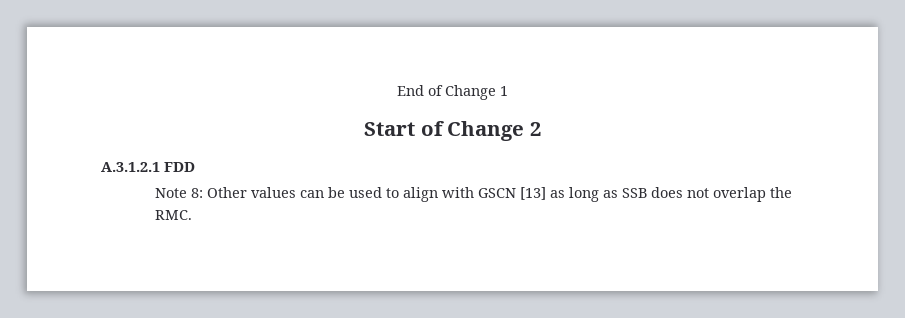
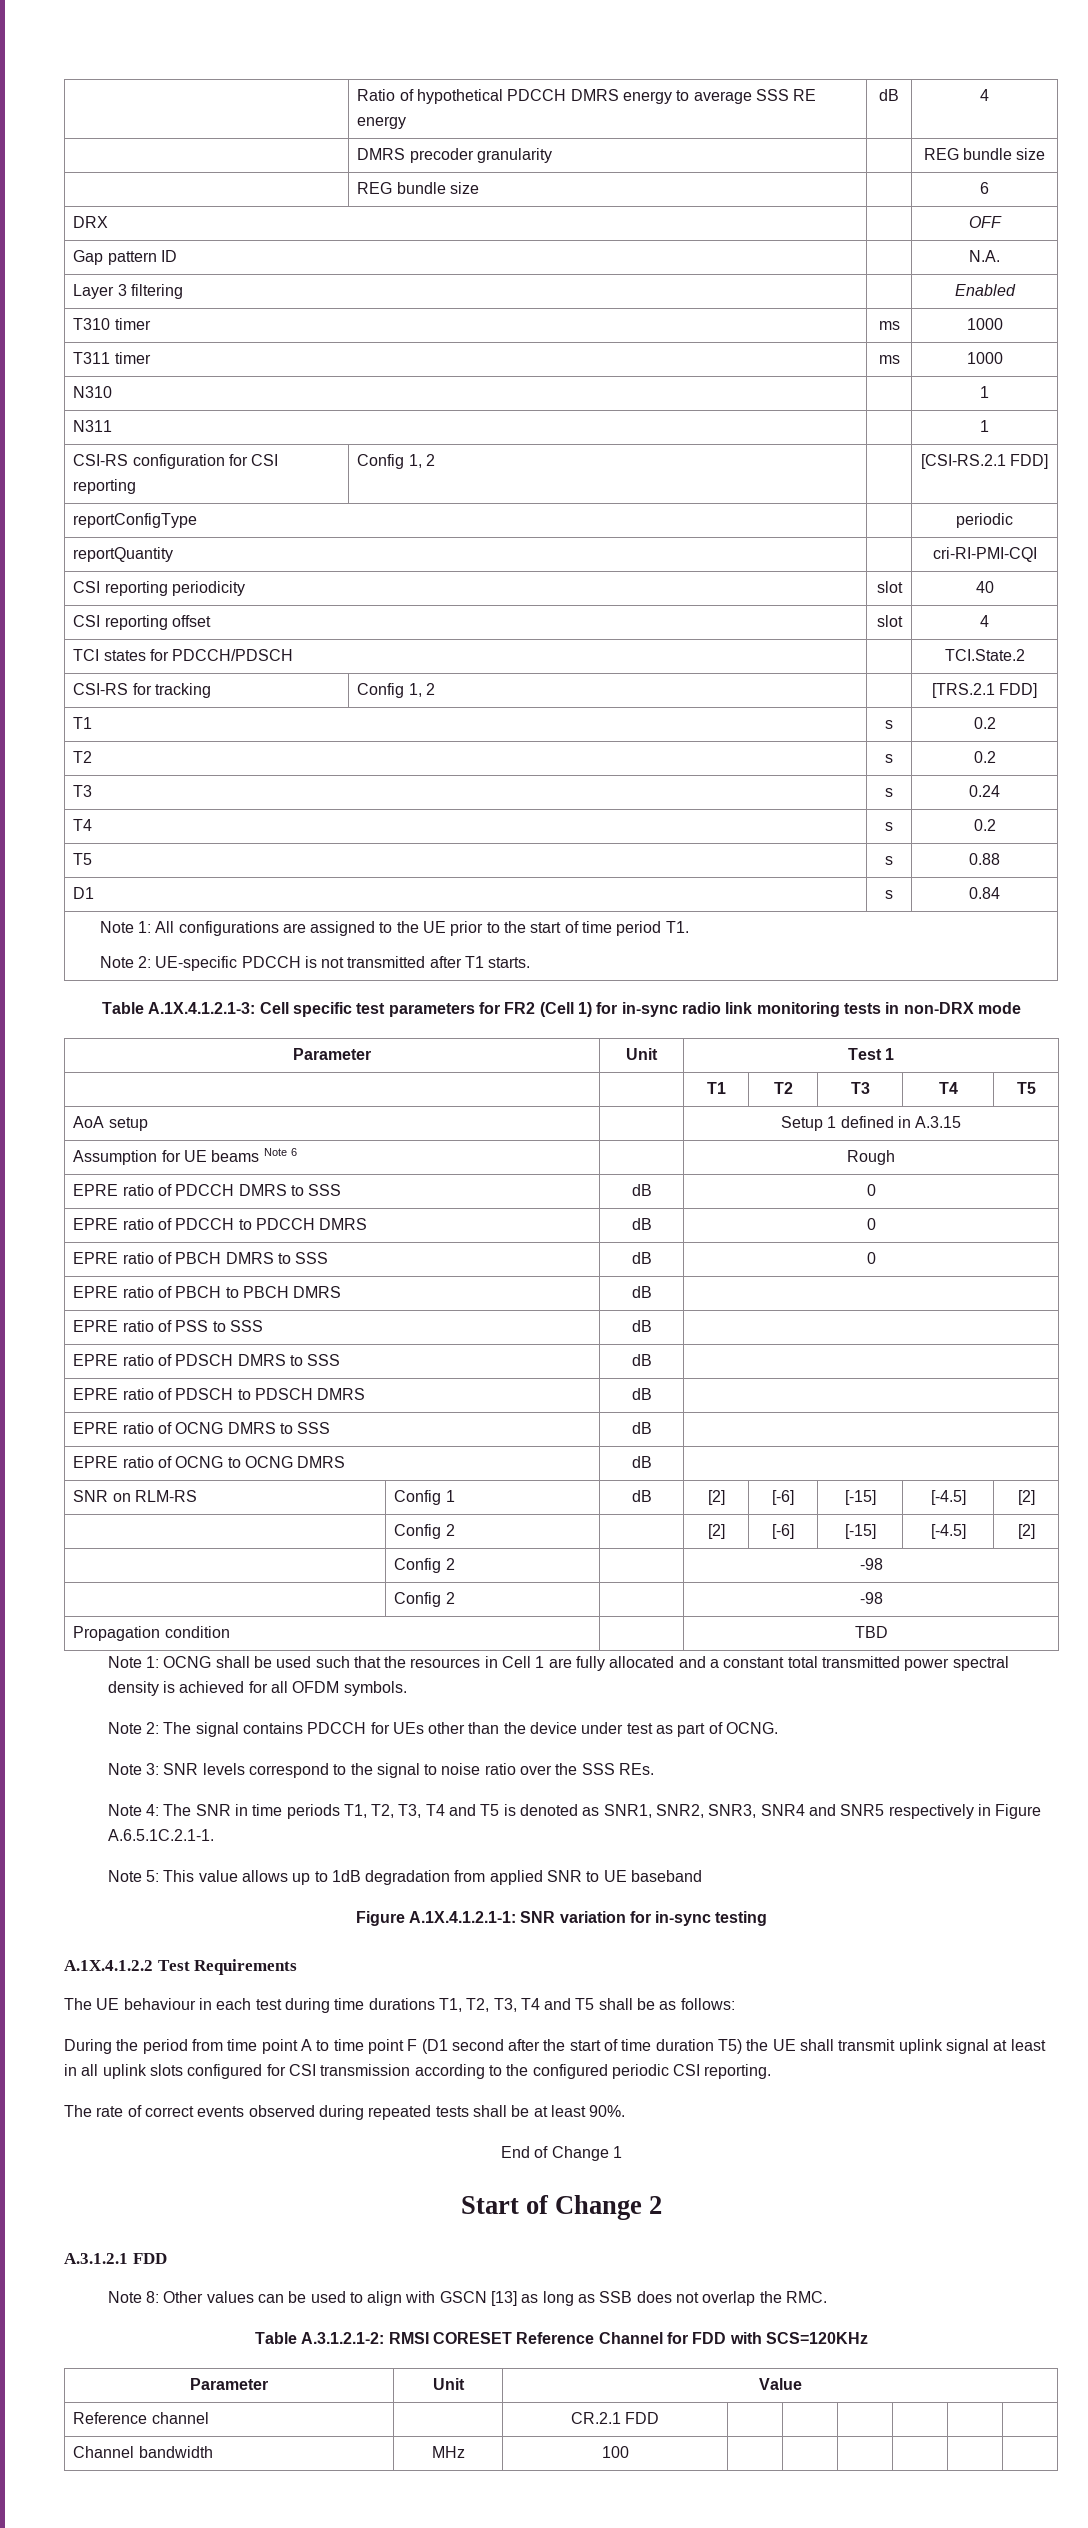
(397, 90) none -> [357,89,817,104] [357,116,407,129] [879,89,899,101] [980,89,989,101] [357,148,553,163] [923,148,1046,160] [357,182,480,194] [980,182,989,194] [73,216,109,228] [968,216,1002,228] [73,250,178,265] [969,250,1000,262] [73,284,184,299] [954,284,1016,296] [73,318,151,330] [878,321,900,330] [966,318,1003,330] [73,352,151,364] [878,355,900,364] [966,352,1003,364] [73,386,113,398] [980,386,989,398] [73,420,113,432] [980,420,989,432] [73,454,279,469] [73,479,137,494] [357,454,436,469] [920,454,1049,469] [73,513,198,528] [956,513,1013,528] [73,547,174,562] [932,547,1037,562] [73,581,246,596] [876,581,903,593] [975,581,994,593] [73,615,212,630] [876,615,903,627] [980,615,989,627] [73,649,294,661] [944,649,1025,661] [73,683,212,698] [357,683,436,698] [931,683,1038,698] [73,717,93,729] [885,720,893,729] [973,717,996,729] [73,751,93,763] [885,754,893,763] [973,751,996,763] [73,785,93,797] [885,788,893,797] [969,785,1000,797] [73,819,93,831] [885,822,893,831] [973,819,996,831] [73,853,93,865] [885,856,893,865] [969,853,1000,865] [73,887,95,899] [885,890,893,899] [969,887,1000,899] [99,921,689,936] [99,956,531,971] [102,1002,1021,1017] [293,1048,371,1060] [626,1048,658,1060] [847,1048,895,1060] [706,1082,726,1094] [773,1082,793,1094] [850,1082,870,1094] [938,1082,958,1094] [1016,1082,1036,1094] [73,1116,148,1131] [780,1116,962,1131] [73,1148,297,1165] [847,1150,895,1165] [73,1184,342,1196] [631,1184,652,1196] [866,1184,876,1196] [73,1218,368,1230] [631,1218,652,1230] [866,1218,876,1230] [73,1252,329,1264] [631,1252,652,1264] [866,1252,876,1264] [73,1286,342,1298] [631,1286,652,1298] [73,1320,263,1332] [631,1320,652,1332] [73,1354,341,1366] [631,1354,652,1366] [73,1388,366,1400] [631,1388,652,1400] [73,1422,331,1434] [631,1422,652,1434] [73,1456,346,1468] [631,1456,652,1468] [73,1490,198,1502] [394,1490,455,1505] [631,1490,652,1502] [707,1490,725,1505] [772,1490,794,1505] [844,1490,876,1505] [930,1490,966,1505] [1017,1490,1035,1505] [394,1524,455,1539] [707,1524,725,1539] [772,1524,794,1539] [844,1524,876,1539] [930,1524,966,1539] [1017,1524,1035,1539] [394,1558,455,1573] [859,1558,883,1570] [394,1592,455,1607] [859,1592,883,1604] [73,1626,230,1641] [854,1626,888,1638] [107,1656,1009,1671] [107,1681,407,1696] [107,1722,779,1737] [107,1763,655,1778] [107,1804,1042,1819] [107,1829,214,1841] [107,1870,703,1885] [355,1911,768,1926] [64,1959,298,1975] [64,1998,735,2013] [64,2039,1046,2054] [64,2064,772,2079] [64,2105,626,2120] | Ratio of hypothetical PDCCH DMRS energy to average SSS RE energy | dB | 4 // | DMRS precoder granularity | | REG bundle size // | REG bundle size | | 6 // DRX | | OFF // Gap pattern ID | | N.A. // Layer 3 filtering | | Enabled // T310 timer | ms | 1000 // T311 timer | ms | 1000 // N310 | | 1 // N311 | | 1 // CSI-RS configuration for CSI reporting | Config 1, 2 | | [CSI-RS.2.1 FDD] // reportConfigType | | periodic // reportQuantity | | cri-RI-PMI-CQI // CSI reporting periodicity | slot | 40 // CSI reporting offset | slot | 4 // TCI states for PDCCH/PDSCH | | TCI.State.2 // CSI-RS for tracking | Config 1, 2 | | [TRS.2.1 FDD] // T1 | s | 0.2 // T2 | s | 0.2 // T3 | s | 0.24 // T4 | s | 0.2 // T5 | s | 0.88 // D1 | s | 0.84 // Note 1: All configurations are assigned to the UE prior to the start of time period T1. // Note 2: UE-specific PDCCH is not transmitted after T1 starts. // Table A.1X.4.1.2.1-3: Cell specific test parameters for FR2 (Cell 1) for in-sync radio link monitoring tests in non-DRX mode // Parameter | Unit | Test 1 // | | T1 | T2 | T3 | T4 | T5 // AoA setup | | Setup 1 defined in A.3.15 // Assumption for UE beams Note 6 | | Rough // EPRE ratio of PDCCH DMRS to SSS | dB | 0 // EPRE ratio of PDCCH to PDCCH DMRS | dB | 0 // EPRE ratio of PBCH DMRS to SSS | dB | 0 // EPRE ratio of PBCH to PBCH DMRS | dB | // EPRE ratio of PSS to SSS | dB | // EPRE ratio of PDSCH DMRS to SSS | dB | // EPRE ratio of PDSCH to PDSCH DMRS | dB | // EPRE ratio of OCNG DMRS to SSS | dB | // EPRE ratio of OCNG to OCNG DMRS | dB | // SNR on RLM-RS | Config 1 | dB | [2] | [-6] | [-15] | [-4.5] | [2] // | Config 2 | | [2] | [-6] | [-15] | [-4.5] | [2] // | Config 2 | | -98 // | Config 2 | | -98 // Propagation condition | | TBD // Note 1: OCNG shall be used such that the resources in Cell 1 are fully allocated and a constant total transmitted power spectral density is achieved for all OFDM symbols. // Note 2: The signal contains PDCCH for UEs other than the device under test as part of OCNG. // Note 3: SNR levels correspond to the signal to noise ratio over the SSS REs. // Note 4: The SNR in time periods T1, T2, T3, T4 and T5 is denoted as SNR1, SNR2, SNR3, SNR4 and SNR5 respectively in Figure A.6.5.1C.2.1-1. // Note 5: This value allows up to 1dB degradation from applied SNR to UE baseband // Figure A.1X.4.1.2.1-1: SNR variation for in-sync testing // A.1X.4.1.2.2 Test Requirements // The UE behaviour in each test during time durations T1, T2, T3, T4 and T5 shall be as follows: // During the period from time point A to time point F (D1 second after the start of time duration T5) the UE shall transmit uplink signal at least in all uplink slots configured for CSI transmission according to the configured periodic CSI reporting. // The rate of correct events observed during repeated tests shall be at least 90%. //
(193, 215) none -> [255,2332,868,2344] [190,2378,268,2390] [432,2378,465,2390] [758,2378,802,2390] [73,2412,209,2424] [570,2412,660,2424] [73,2446,213,2458] [431,2446,465,2458] [601,2446,629,2458] // Table A.3.1.2.1-2: RMSI CORESET Reference Channel for FDD with SCS=120KHz // Parameter | Unit | Value // Reference channel | | CR.2.1 FDD | | | | | | // Channel bandwidth | MHz | 100 | | | | | |

